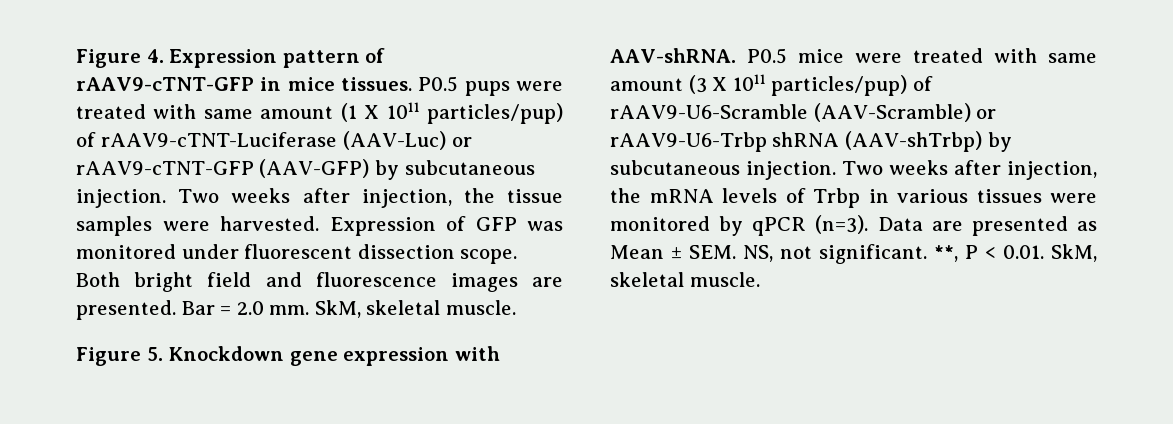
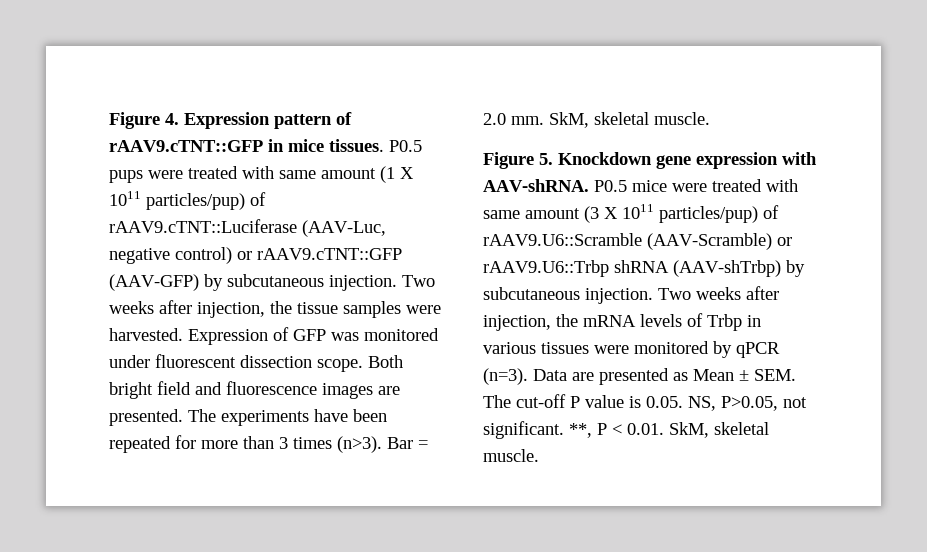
[76,77,254,91] rAAV9-cTNT-GFP -> [109,140,263,152] rAAV9.cTNT::GFP
[100,131,472,150] [76,161,254,175] rAAV9-cTNT-Luciferase (AAV-Luc) or rAAV9-cTNT-GFP -> [109,219,386,237] [109,247,402,264] rAAV9.cTNT::Luciferase (AAV-Luc, negative control) or rAAV9.cTNT::GFP
(176, 310) none -> [188,409,387,426] [109,435,382,453] The experiments have been repeated for more than 3 times (n>3).
[610,104,808,119] rAAV9-U6-Scramble -> [483,233,642,246] rAAV9.U6::Scramble
[610,132,767,152] rAAV9-U6-Trbp -> [483,260,609,277] rAAV9.U6::Trbp
[743,245,773,262] NS, -> [483,394,778,411] The cut-off P value is 0.05. NS, P>0.05,

